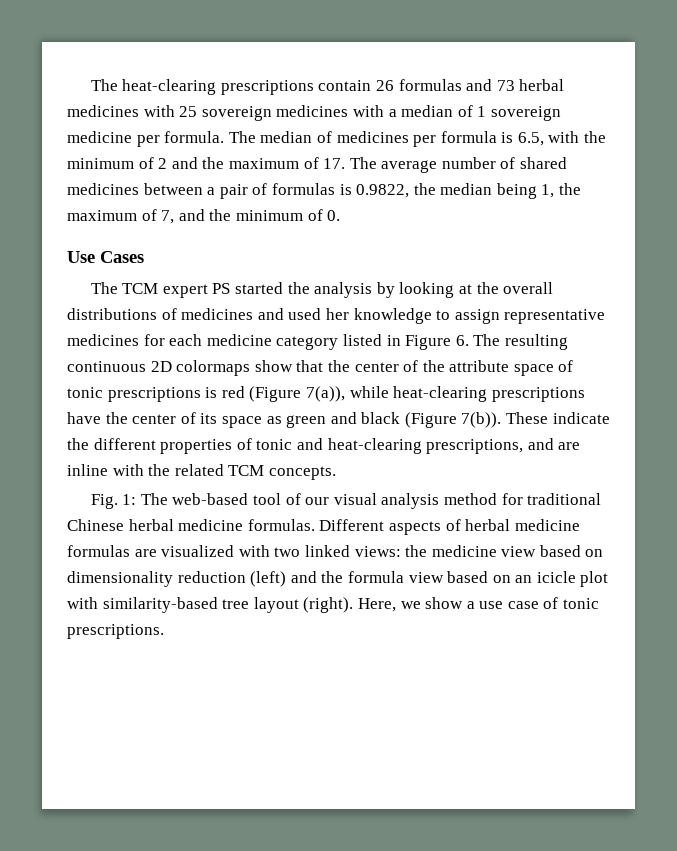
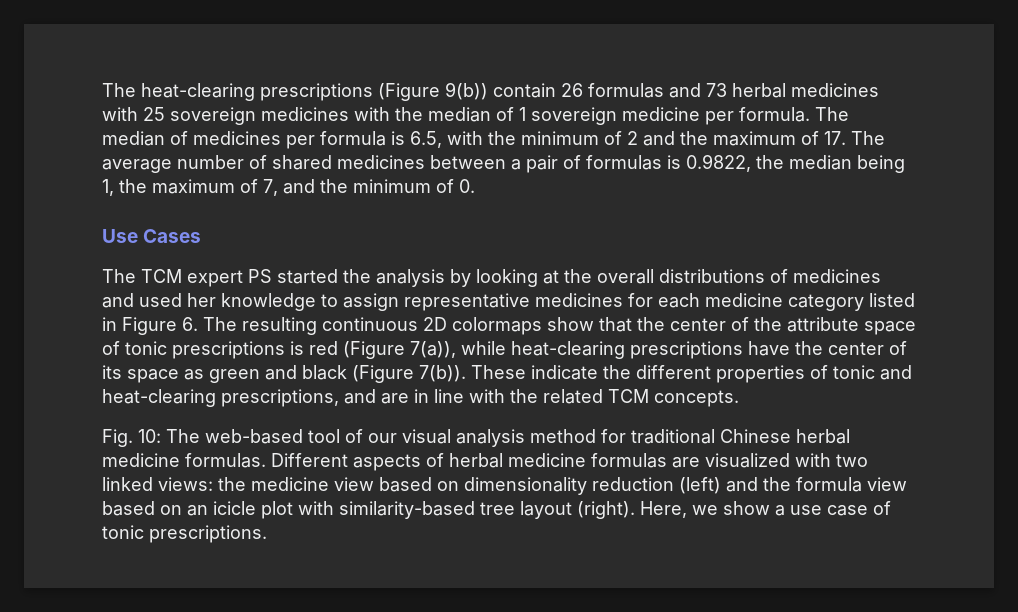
(314, 87) none -> [378,82,488,101] (Figure 9(b))
[388,109,397,117] a -> [395,107,423,121] the
[67,464,108,476] inline -> [414,389,464,403] in line
[122,494,137,505] 1: -> [138,429,161,443] 10:

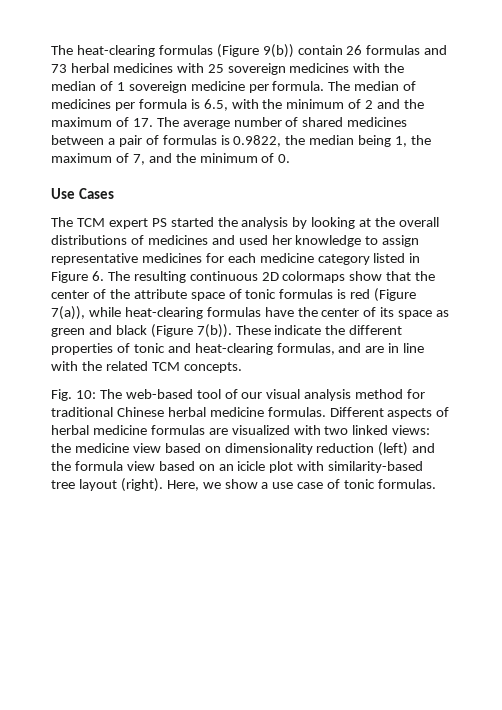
[260,83,373,101] prescriptions -> [158,45,213,55] formulas
[172,341,285,359] prescriptions -> [279,289,334,299] formulas
[630,341,743,359] prescriptions -> [206,307,261,317] formulas
[221,389,339,407] prescriptions, -> [276,343,335,355] formulas,
[149,525,267,543] prescriptions. -> [378,479,437,489] formulas.

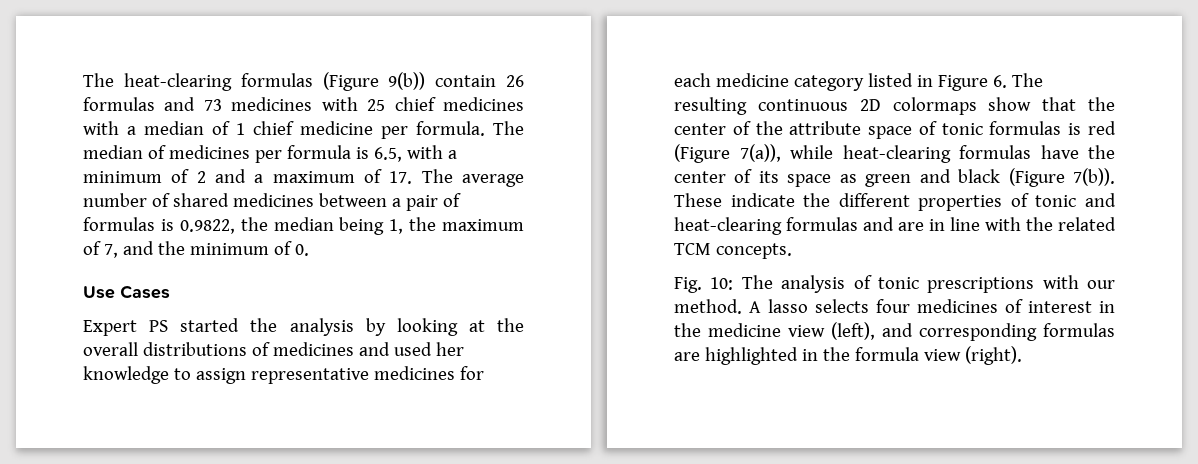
[70,63,109,73] herbal -> (222, 105) none
[227,63,405,75] sovereign medicines with the -> [394,97,524,111] [83,121,136,135] chief medicines with a
[128,81,187,93] sovereign -> [252,121,294,135] chief
[262,99,283,109] the -> [447,150,457,159] a
[404,99,425,109] the -> [254,174,264,183] a
[51,217,148,229] The TCM expert -> [83,320,137,336] Expert
[276,343,335,355] formulas, -> [786,217,858,231] formulas
[125,389,426,401] [51,407,450,419] [51,425,431,435] [51,442,436,456] [51,461,424,473] [51,478,437,492] web-based tool of our visual analysis method for traditional Chinese herbal medicine formulas. Different aspects of herbal medicine formulas are visualized with two linked views: the medicine view based on dimensionality reduction (left) and the formula view based on an icicle plot with similarity-based tree layout (right). Here, we show a use case of tonic formulas. -> [781,275,1115,293] [674,299,1115,314] [674,322,1115,341] [674,346,1022,365] analysis of tonic prescriptions with our method. A lasso selects four medicines of interest in the medicine view (left), and corresponding formulas are highlighted in the formula view (right).

